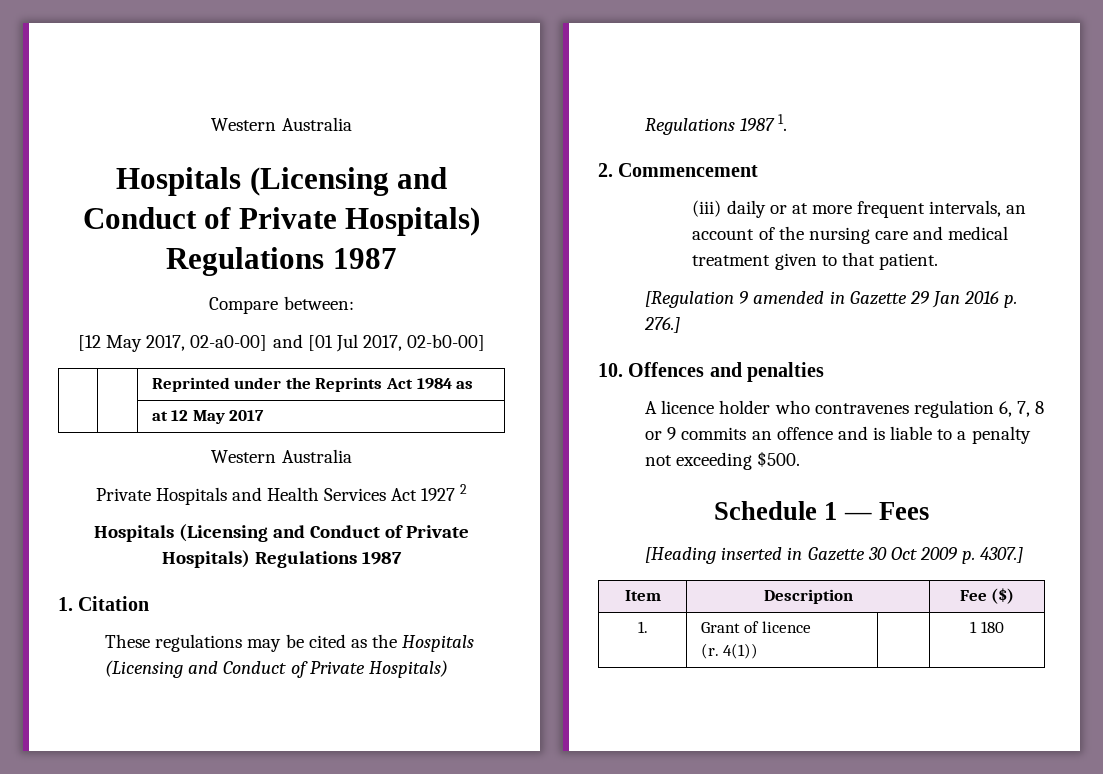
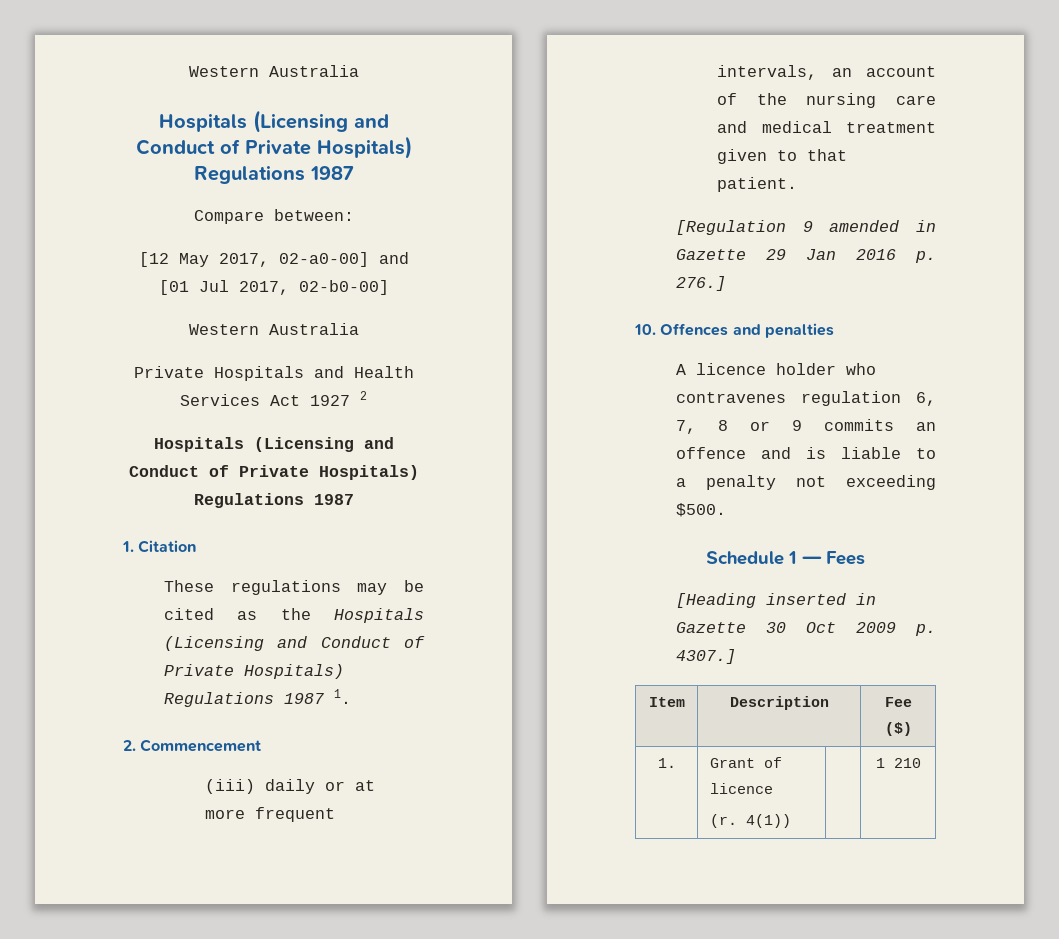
[151,377,474,392] [151,410,265,424] // | | Reprinted under the Reprints Act 1984 as // | | at 12 May 2017 -> (389, 287) none
[980,621,1004,633] 180 -> [893,758,921,768] 210

